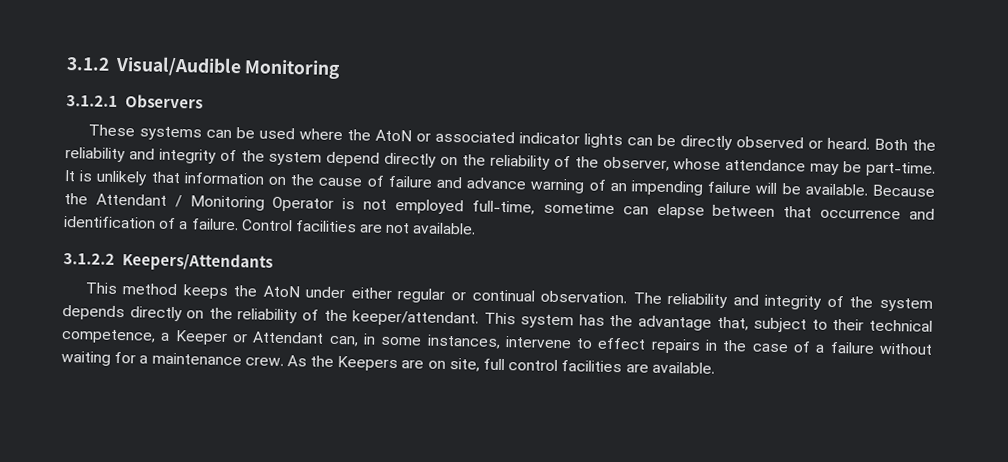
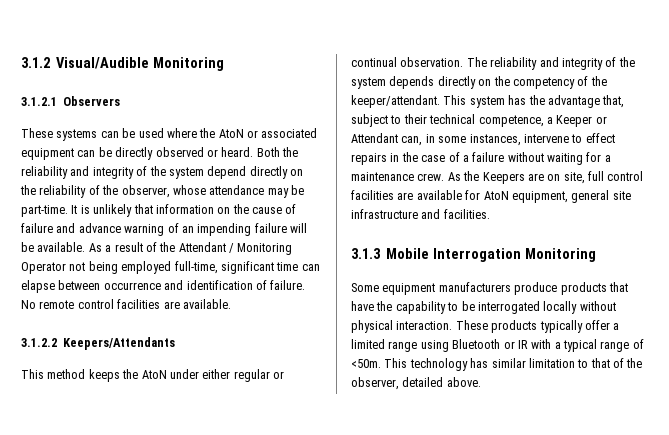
[518,132,623,149] indicator lights -> [21,148,74,160] equipment
[872,184,936,197] Because -> [88,242,157,252] As a result of
[342,198,615,215] is not employed full-time, sometime -> [69,261,299,274] not being employed full-time, significant time
[783,206,813,218] that -> (101, 285) none
[178,218,411,234] a failure. Control facilities are not -> [270,280,306,290] [21,299,180,309] failure. No remote control facilities are
[237,308,299,324] reliability -> [512,77,575,89] competency
[651,361,715,374] available. -> [416,190,631,203] [351,209,490,219] [351,248,597,262] [351,282,628,295] [351,301,616,314] [351,320,620,333] [351,339,644,352] [351,358,643,371] [351,377,481,390] available for AtoN equipment, general site infrastructure and facilities. // 3.1.3 Mobile Interrogation Monitoring // Some equipment manufacturers produce products that have the capability to be interrogated locally without physical interaction. These products typically offer a limited range using Bluetooth or IR with a typical range of <50m. This technology has similar limitation to that of the observer, detailed above.

